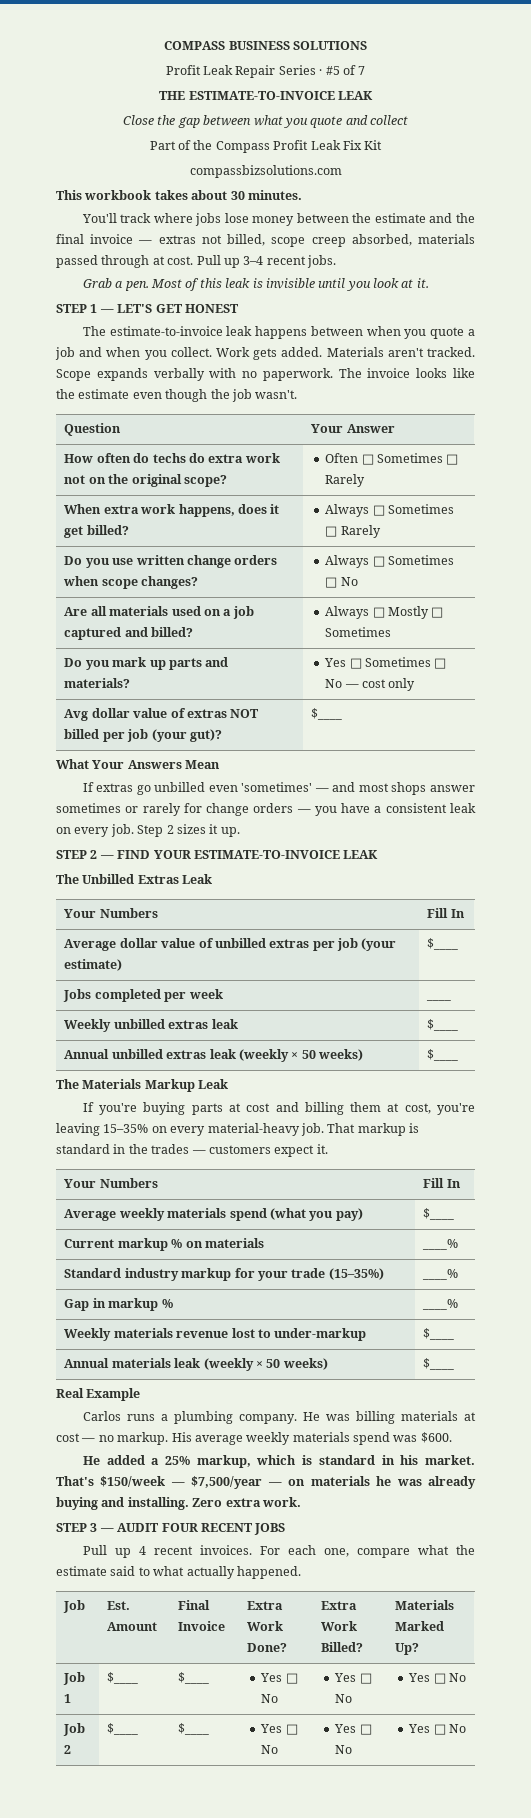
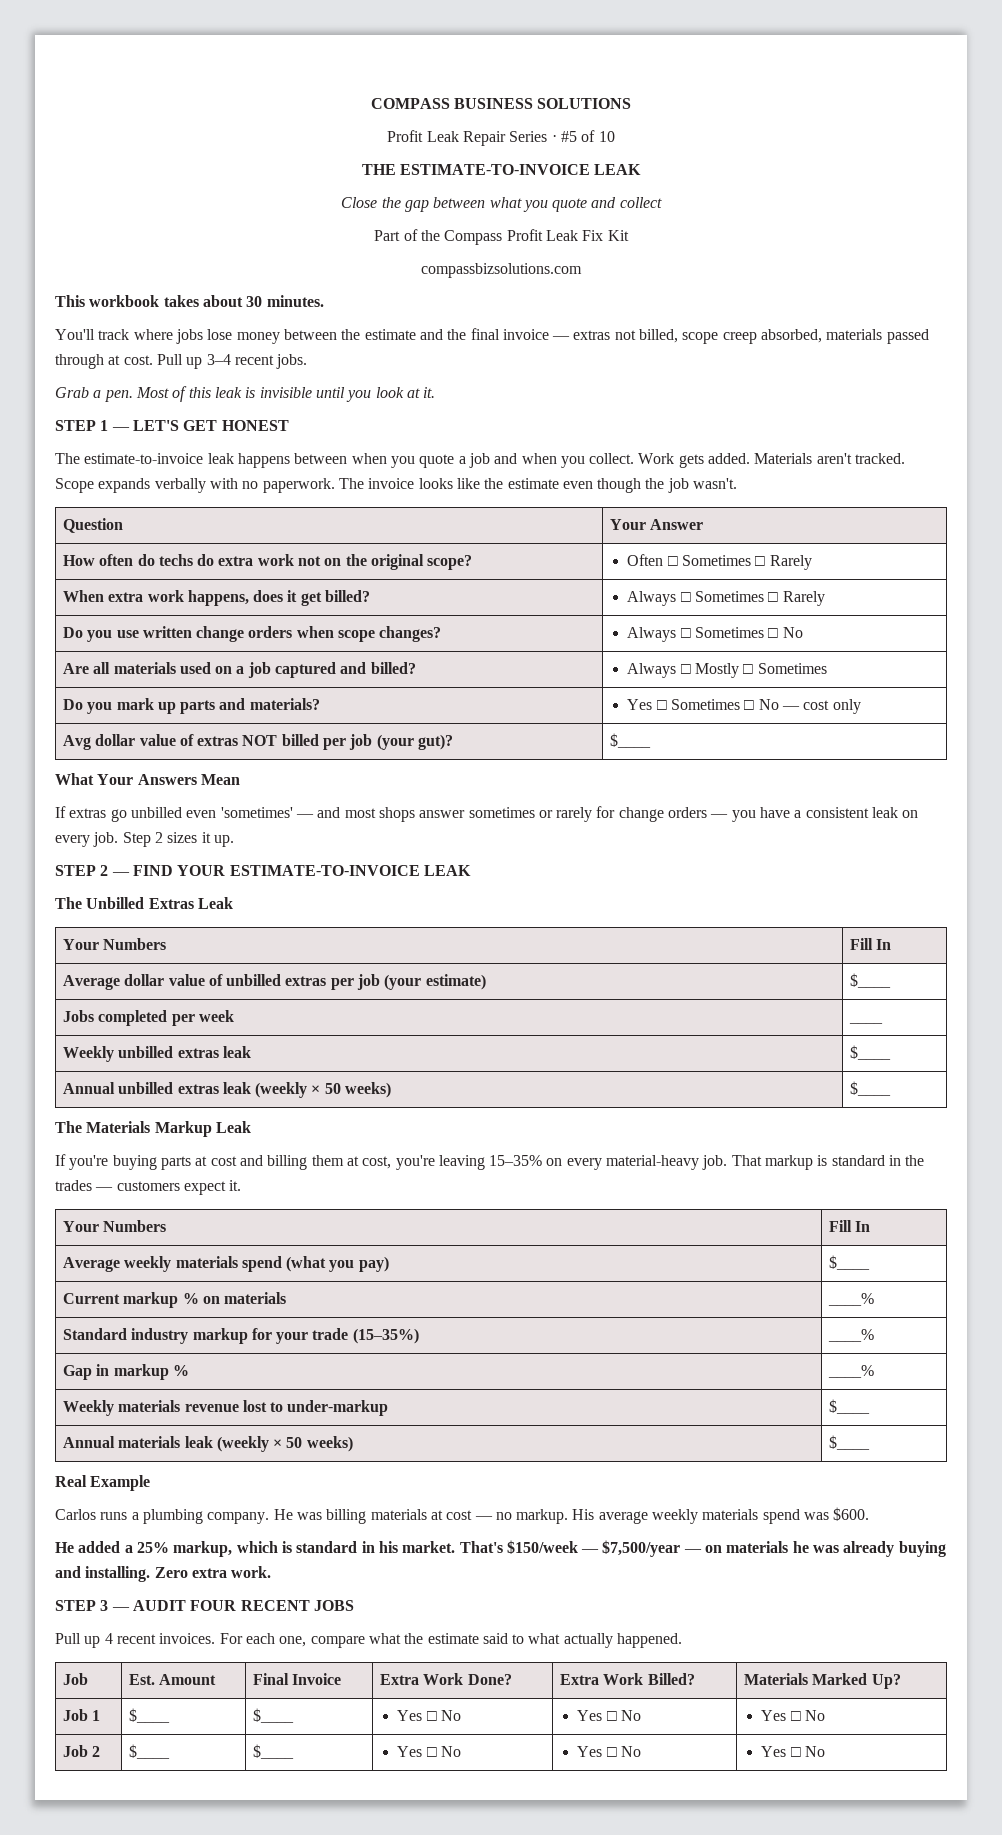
[358,66,366,75] 7 -> [598,131,615,142] 10

